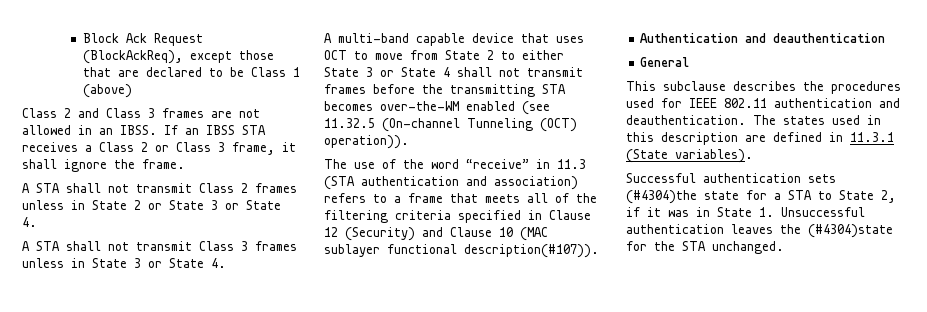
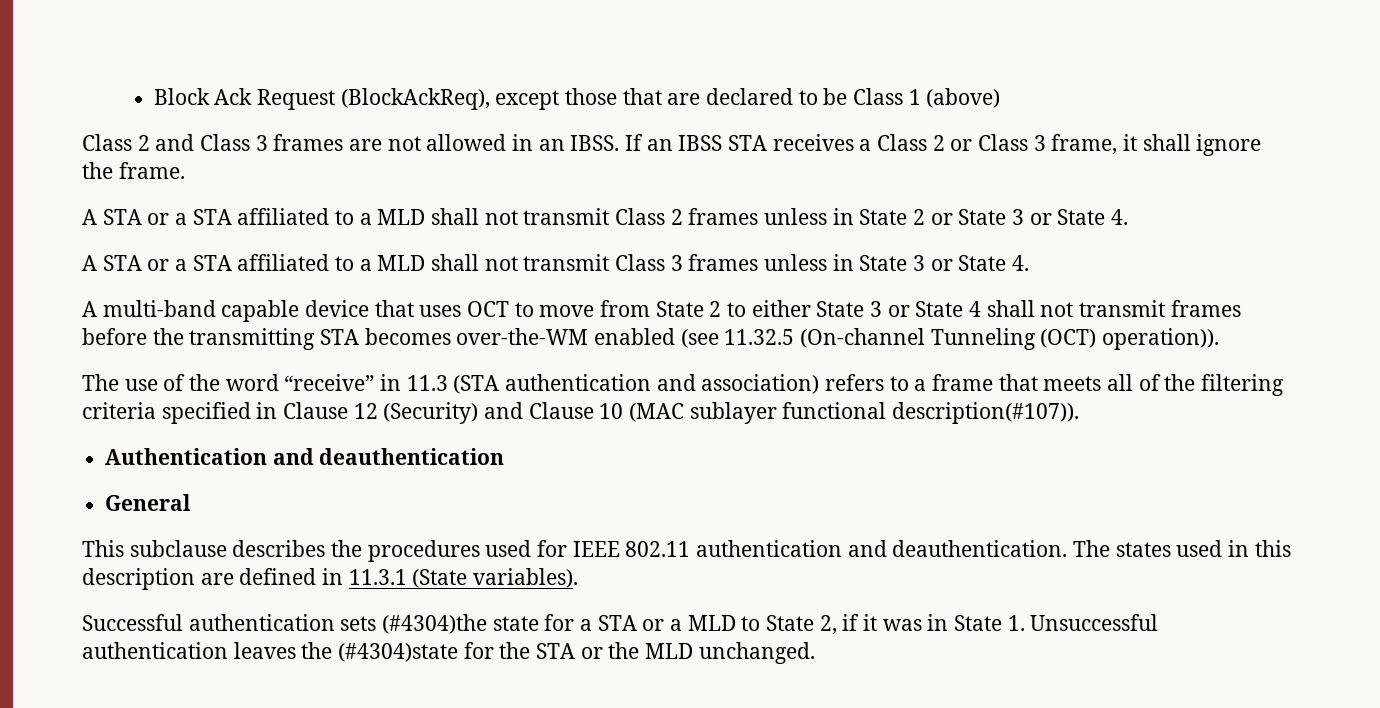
(60, 188) none -> [147,208,426,225] or a STA affiliated to a MLD
(60, 246) none -> [147,254,426,271] or a STA affiliated to a MLD
(812, 195) none -> [642,615,736,631] or a MLD
(706, 246) none -> [580,642,694,659] or the MLD

